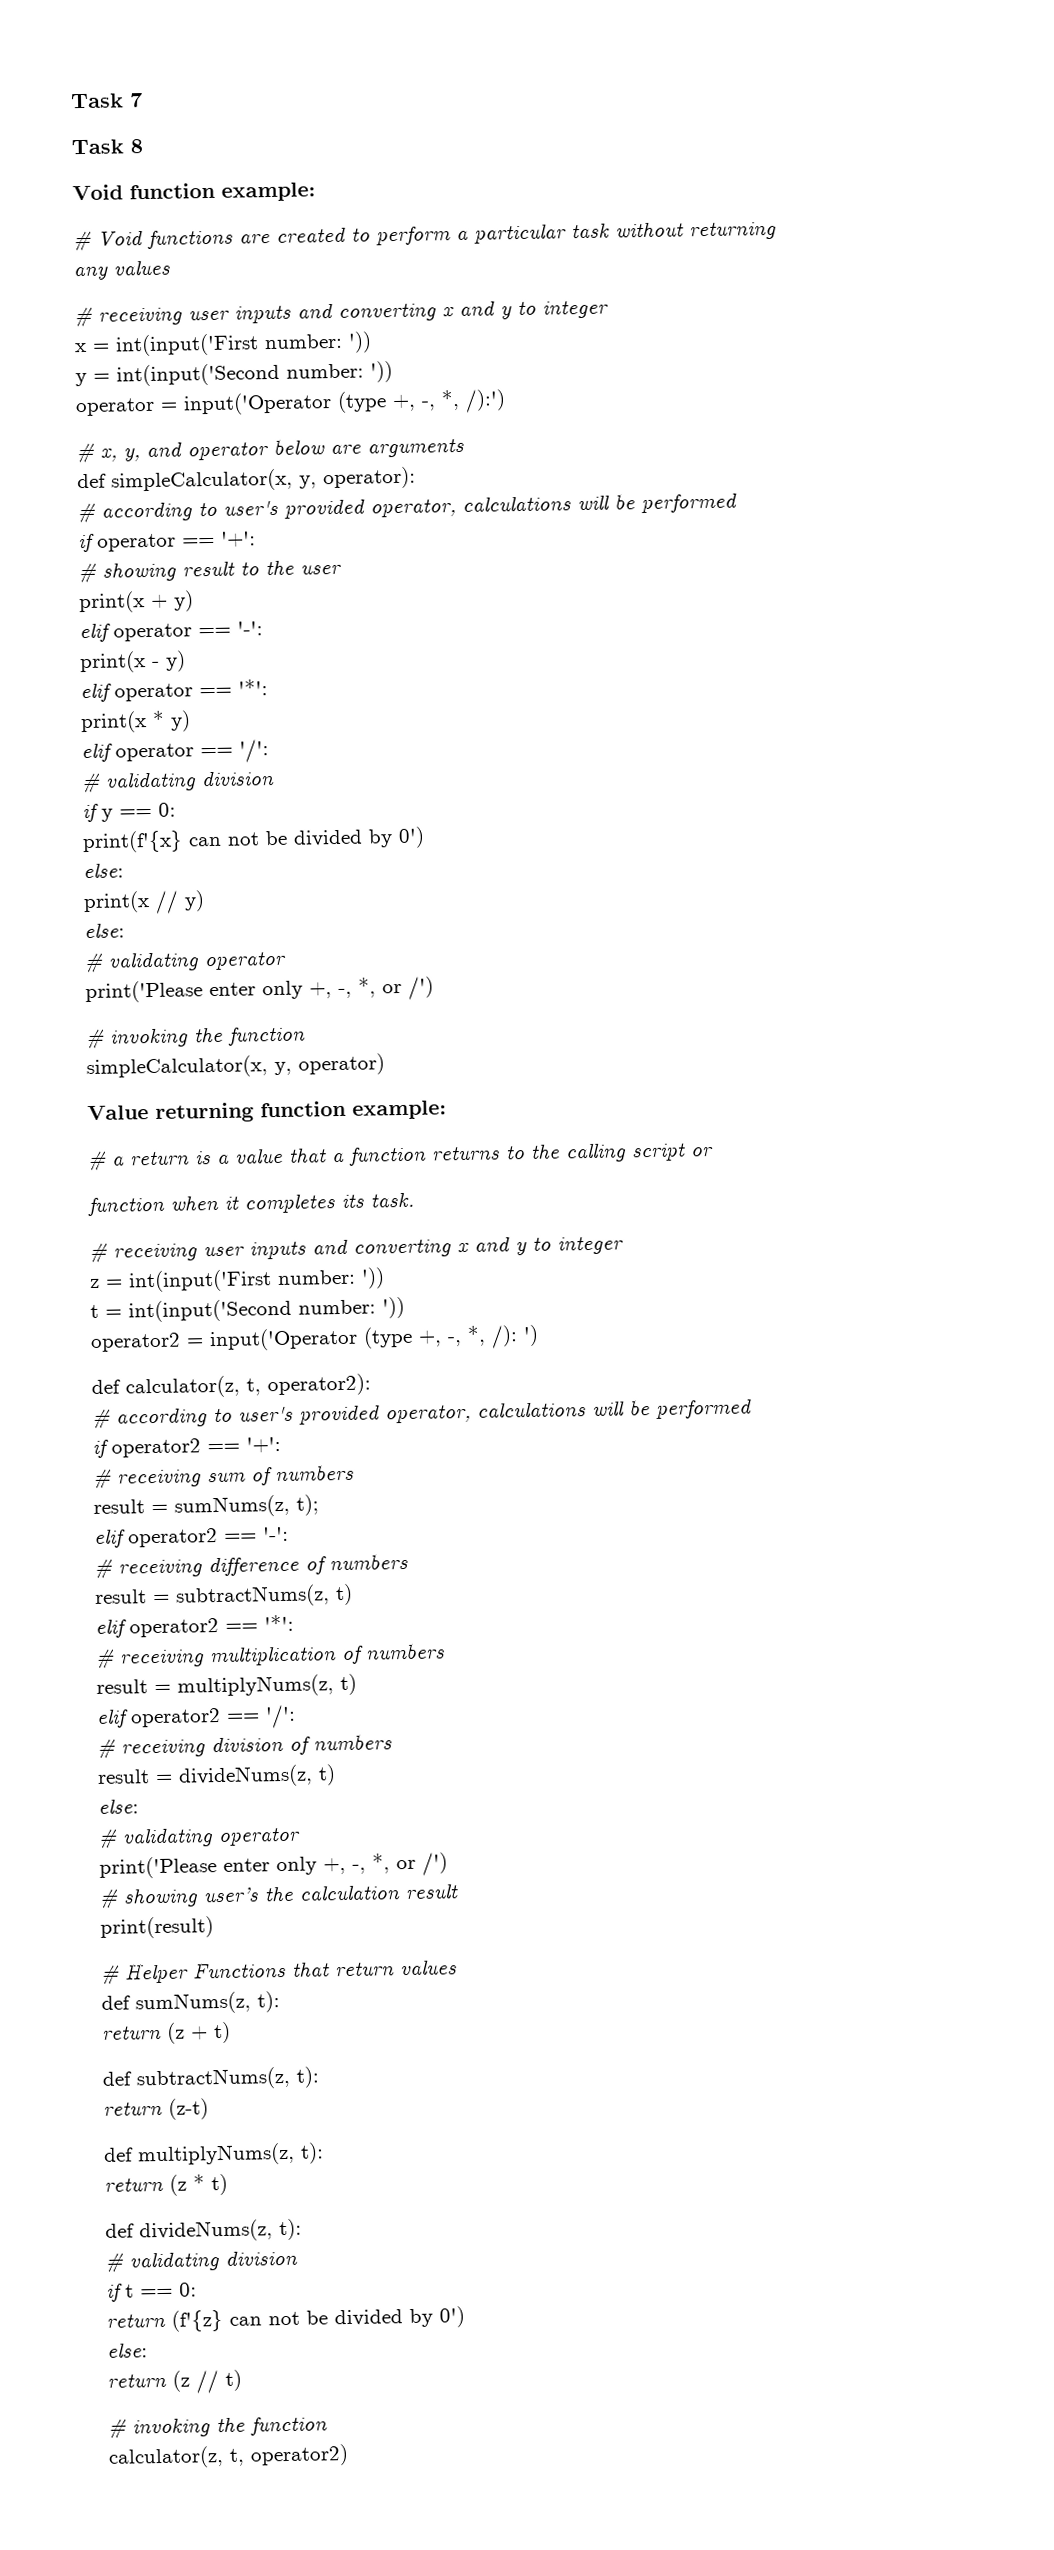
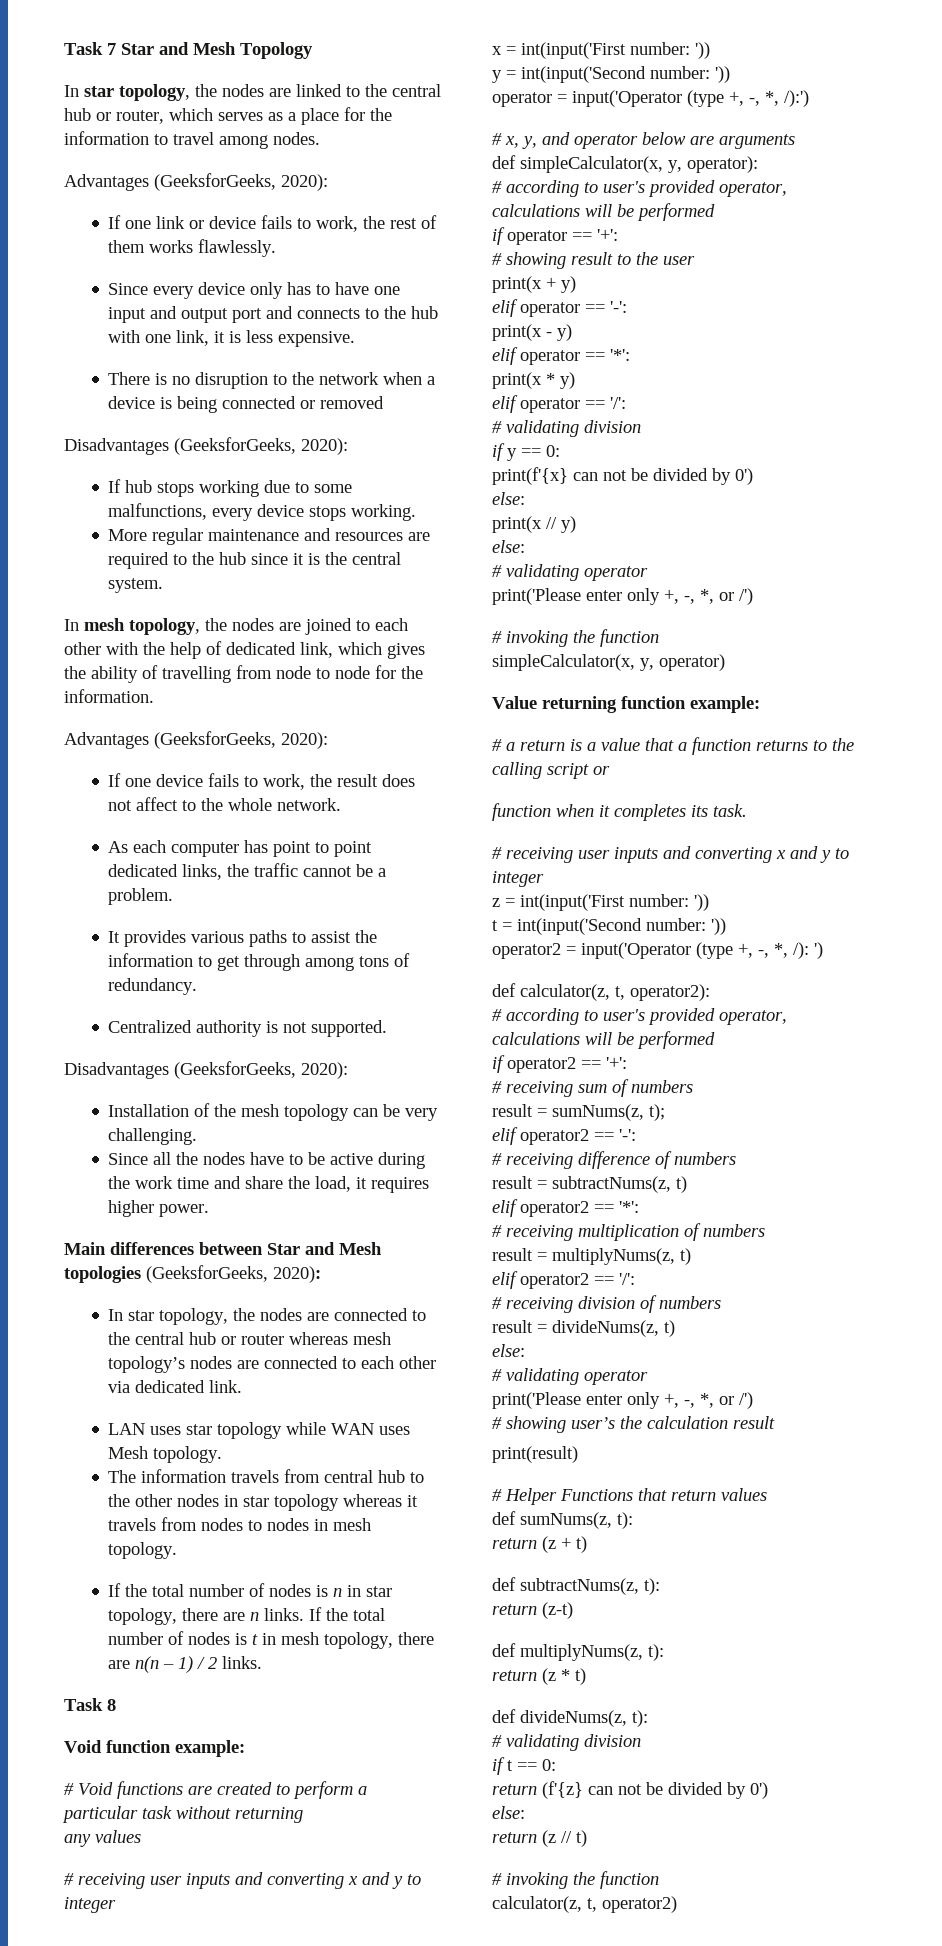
(143, 100) none -> [121,42,313,59] [64,84,441,101] [64,107,392,125] [64,131,320,149] [64,173,328,191] [108,215,438,232] [108,239,277,257] [108,282,401,299] [108,306,439,323] [108,330,356,347] [108,372,436,389] [108,396,385,413] [64,437,348,455] [108,479,353,497] [108,503,417,521] [108,528,431,545] [108,552,402,569] [108,578,164,593] [64,618,408,635] [64,641,425,659] [64,665,423,683] [64,689,154,703] [64,731,328,749] [108,773,416,790] [108,797,342,811] [108,840,373,857] [108,863,387,880] [108,888,174,905] [108,930,378,947] [108,953,411,971] [108,978,198,995] [108,1020,388,1037] [64,1061,348,1079] [108,1103,439,1121] [108,1128,198,1145] [108,1152,426,1169] [108,1176,430,1193] [108,1200,210,1217] [64,1242,382,1255] [64,1265,321,1283] [108,1308,427,1325] [108,1332,392,1345] [108,1356,437,1373] [108,1380,243,1393] [108,1422,411,1439] [108,1446,223,1463] [108,1469,425,1483] [108,1494,419,1511] [108,1517,372,1531] [108,1542,178,1559] [108,1583,393,1597] [108,1607,386,1625] [108,1631,435,1649] [108,1656,263,1673] Star and Mesh Topology // In star topology, the nodes are linked to the central hub or router, which serves as a place for the information to travel among nodes. // Advantages (GeeksforGeeks, 2020): // If one link or device fails to work, the rest of them works flawlessly. // Since every device only has to have one input and output port and connects to the hub with one link, it is less expensive. // There is no disruption to the network when a device is being connected or removed // Disadvantages (GeeksforGeeks, 2020): // If hub stops working due to some malfunctions, every device stops working. // More regular maintenance and resources are required to the hub since it is the central system. // In mesh topology, the nodes are joined to each other with the help of dedicated link, which gives the ability of travelling from node to node for the information. // Advantages (GeeksforGeeks, 2020): // If one device fails to work, the result does not affect to the whole network. // As each computer has point to point dedicated links, the traffic cannot be a problem. // It provides various paths to assist the information to get through among tons of redundancy. // Centralized authority is not supported. // Disadvantages (GeeksforGeeks, 2020): // Installation of the mesh topology can be very challenging. // Since all the nodes have to be active during the work time and share the load, it requires higher power. // Main differences between Star and Mesh topologies (GeeksforGeeks, 2020): // In star topology, the nodes are connected to the central hub or router whereas mesh topology’s nodes are connected to each other via dedicated link. // LAN uses star topology while WAN uses Mesh topology. // The information travels from central hub to the other nodes in star topology whereas it travels from nodes to nodes in mesh topology. // If the total number of nodes is n in star topology, there are n links. If the total number of nodes is t in mesh topology, there are n(n – 1) / 2 links.

